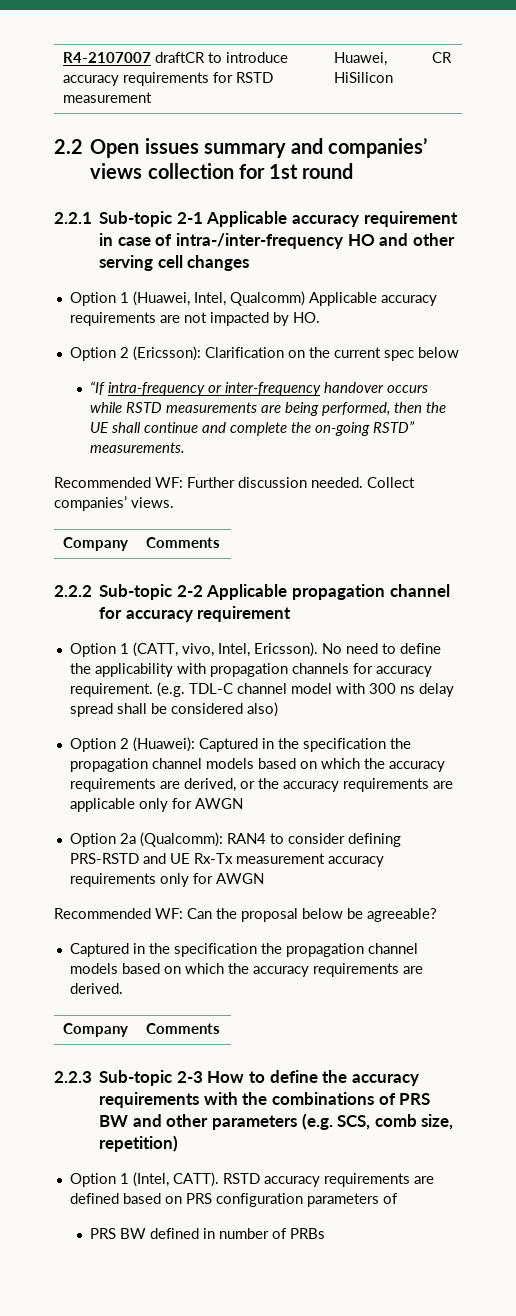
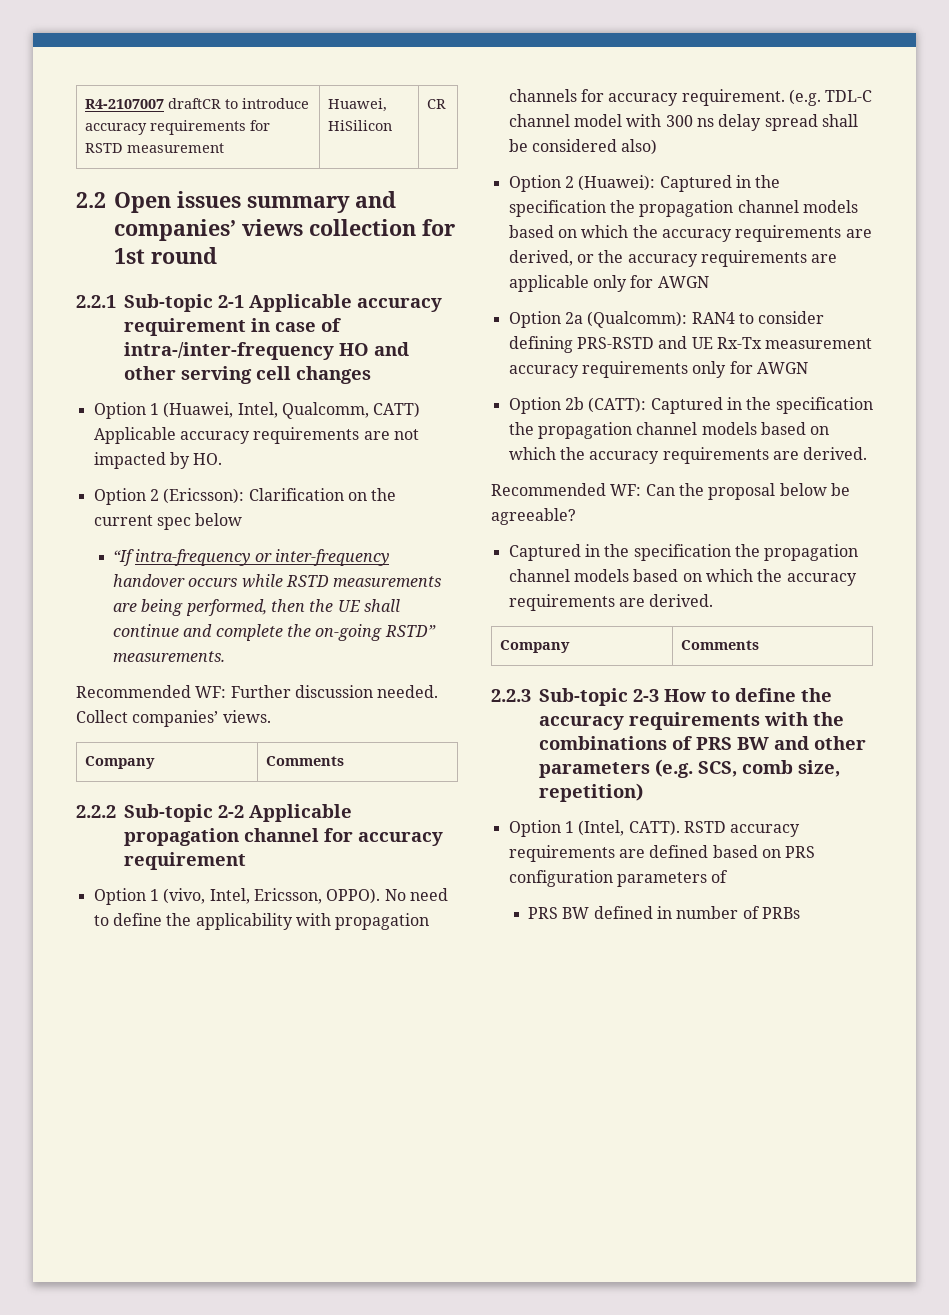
[229,291,305,306] Qualcomm) -> [281,402,421,419] Qualcomm, CATT)
[132,642,318,657] (CATT, vivo, Intel, Ericsson). -> [163,888,381,904] (vivo, Intel, Ericsson, OPPO).
(264, 878) none -> [508,397,873,414] [508,422,830,439] [508,447,868,464] // Option 2b (CATT): Captured in the specification the propagation channel models based on which the accuracy requirements are derived.

